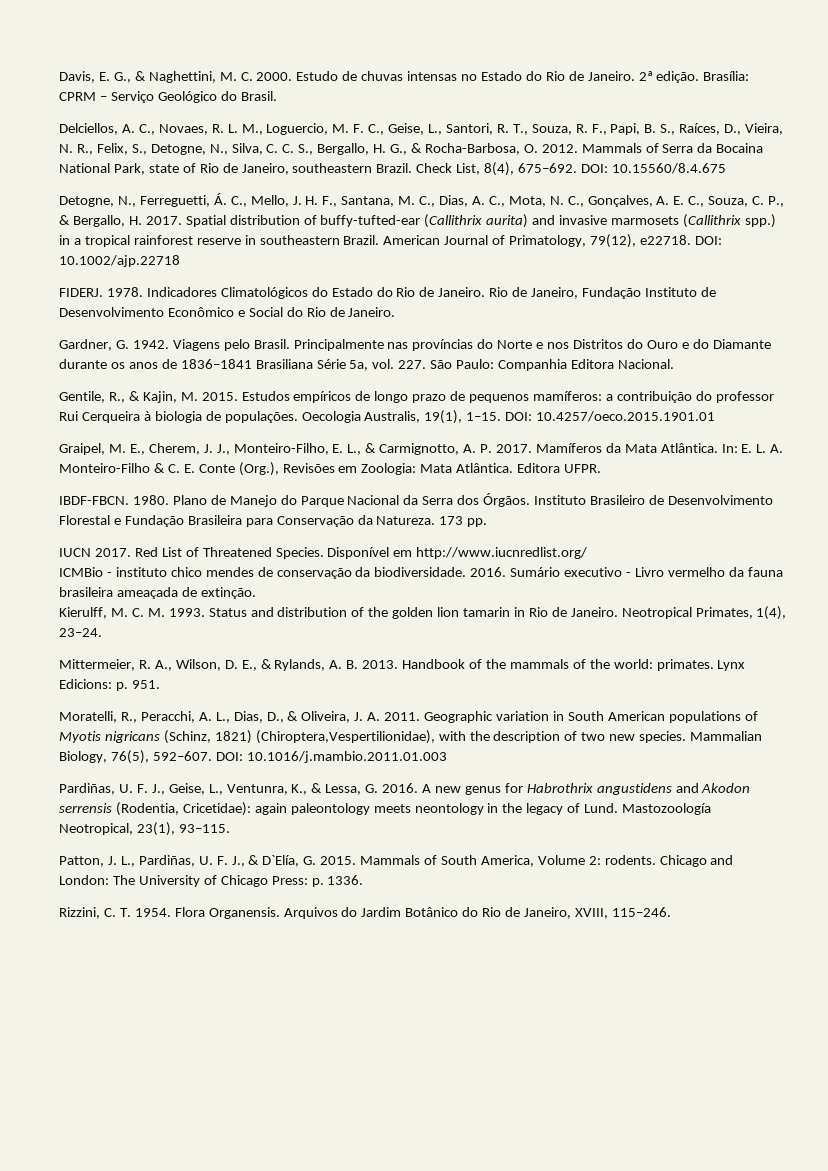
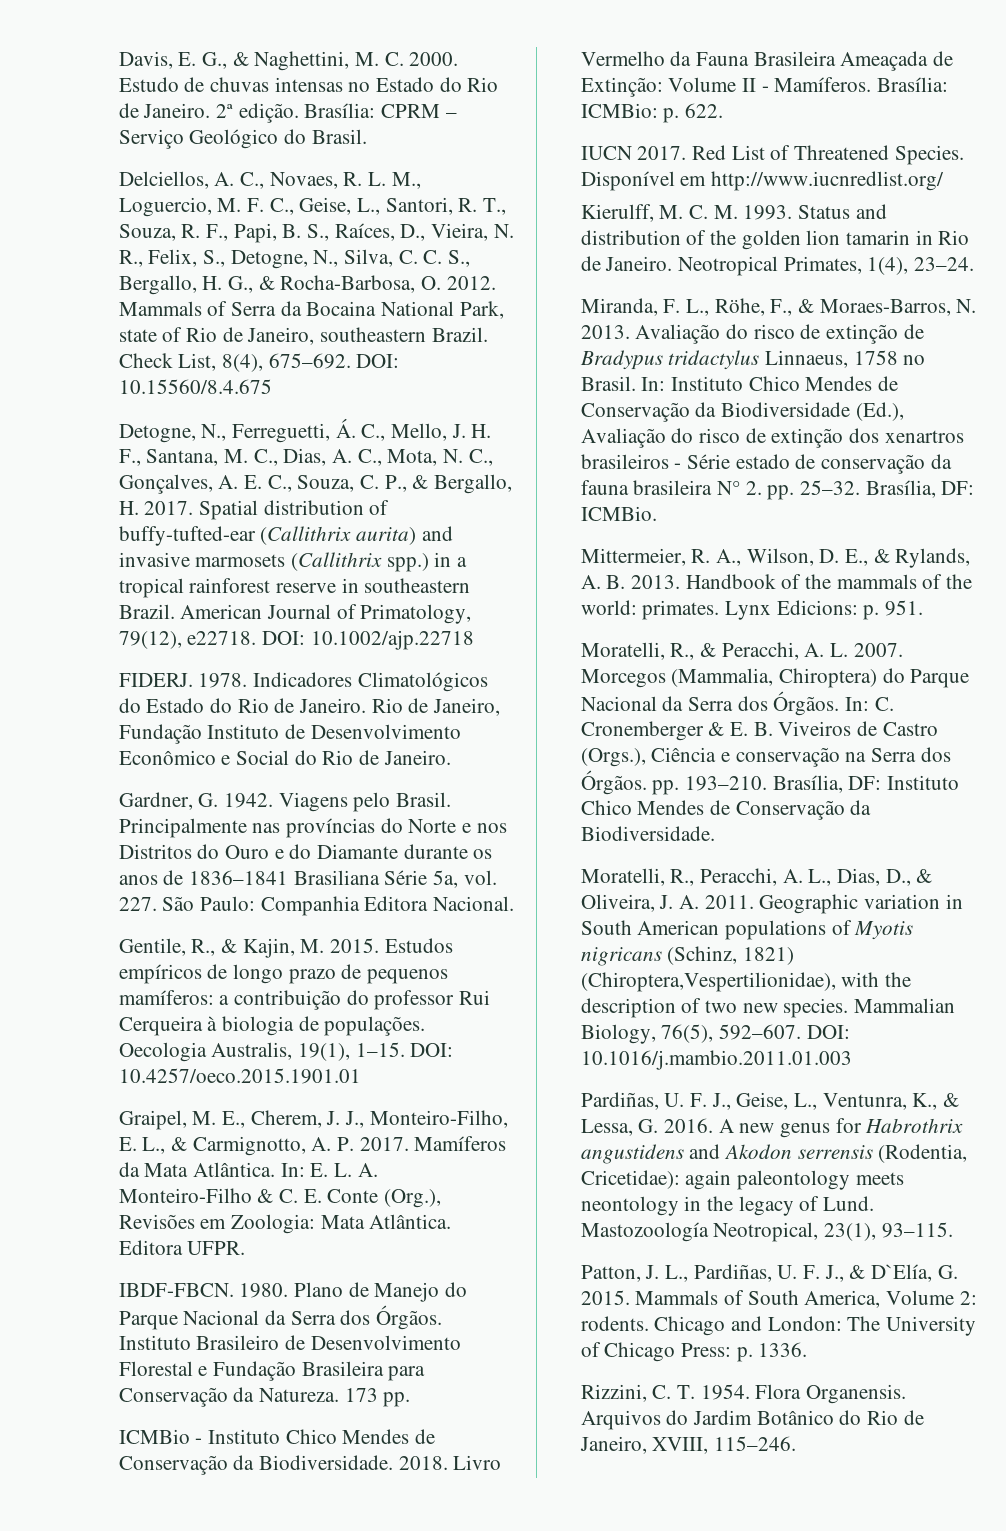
(488, 522) none -> [118,1429,435,1444] [118,1455,502,1475] [580,51,953,71] [580,77,948,97] [580,103,723,123] // ICMBio - Instituto Chico Mendes de Conservação da Biodiversidade. 2018. Livro Vermelho da Fauna Brasileira Ameaçada de Extinção: Volume II - Mamíferos. Brasília: ICMBio: p. 622.
[59,567,783,579] [59,587,256,599] // ICMBio - instituto chico mendes de conservação da biodiversidade. 2016. Sumário executivo - Livro vermelho da fauna brasileira ameaçada de extinção. -> (944, 181) none
(103, 632) none -> [580,298,977,316] [580,324,924,344] [579,350,926,370] [580,376,898,391] [580,402,904,422] [580,428,964,448] [580,454,952,474] [580,480,975,500] [580,506,657,521] // Miranda, F. L., Röhe, F., & Moraes-Barros, N. 2013. Avaliação do risco de extinção de Bradypus tridactylus Linnaeus, 1758 no Brasil. In: Instituto Chico Mendes de Conservação da Biodiversidade (Ed.), Avaliação do risco de extinção dos xenartros brasileiros - Série estado de conservação da fauna brasileira N° 2. pp. 25–32. Brasília, DF: ICMBio.
(160, 684) none -> [580,642,903,660] [580,668,970,688] [580,691,894,716] [580,721,938,741] [580,747,951,767] [580,770,959,795] [580,800,872,820] [580,826,715,841] // Moratelli, R., & Peracchi, A. L. 2007. Morcegos (Mammalia, Chiroptera) do Parque Nacional da Serra dos Órgãos. In: C. Cronemberger & E. B. Viveiros de Castro (Orgs.), Ciência e conservação na Serra dos Órgãos. pp. 193–210. Brasília, DF: Instituto Chico Mendes de Conservação da Biodiversidade.

